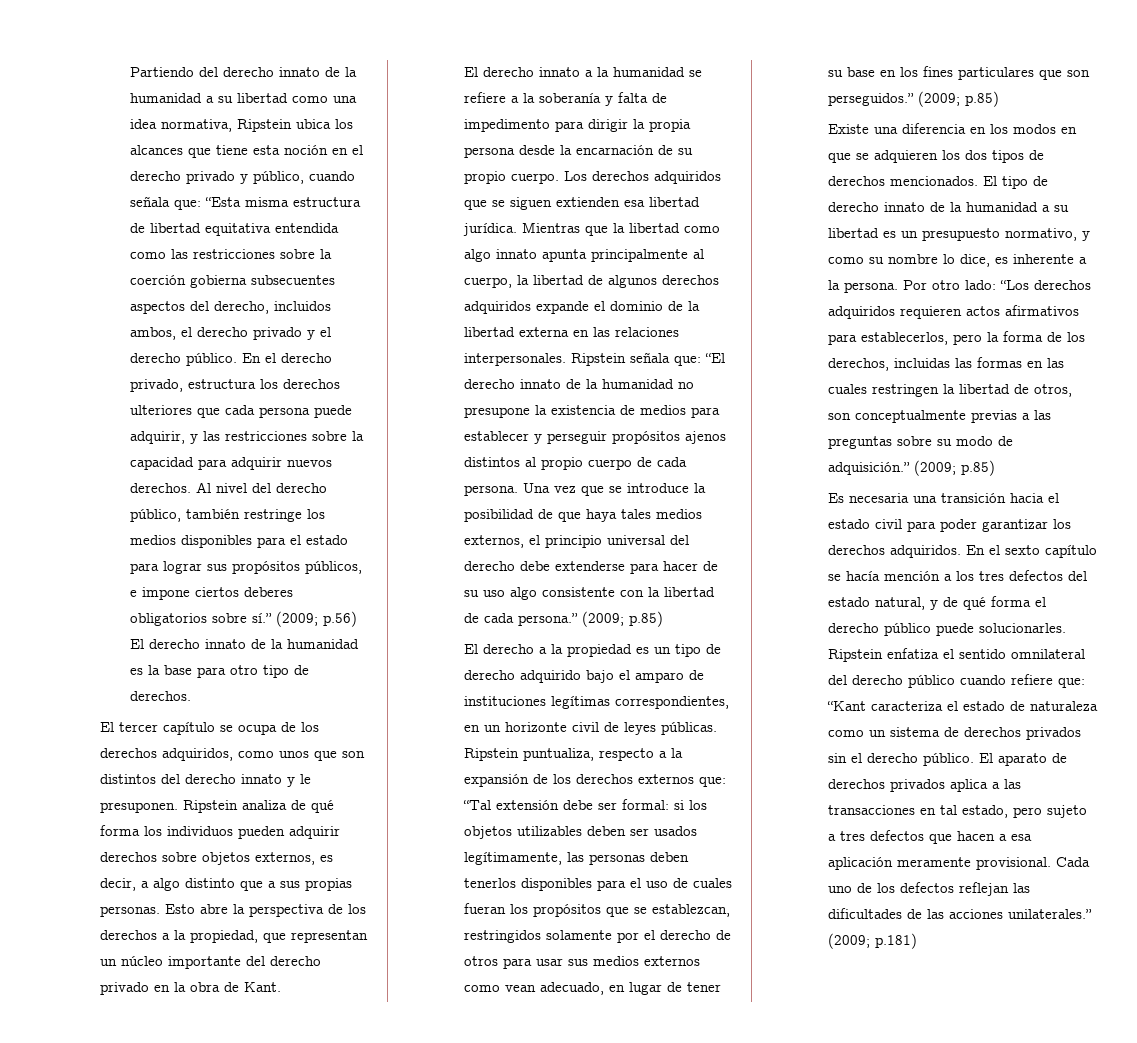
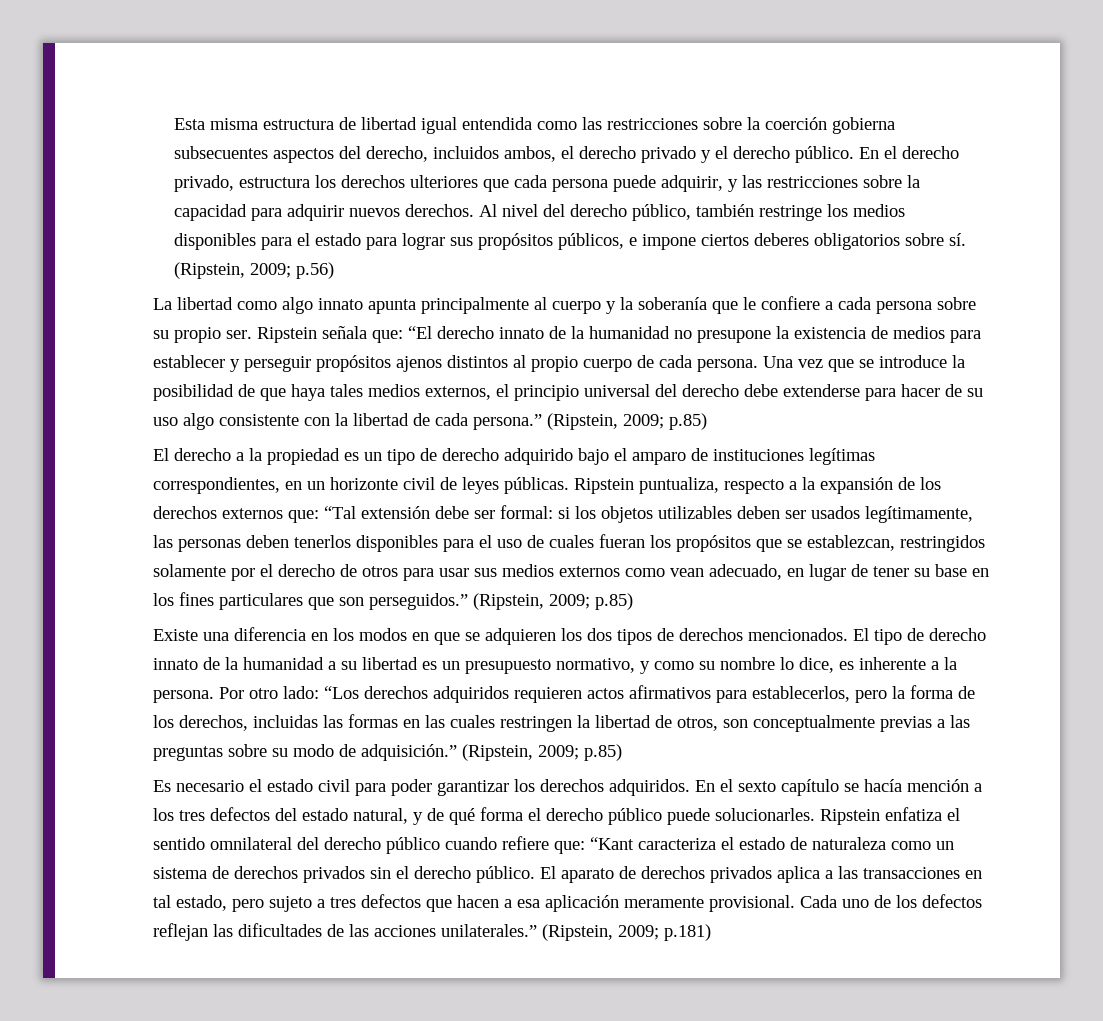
[129,67,357,77] [129,93,357,103] [129,119,353,132] [129,145,363,158] [129,171,355,184] [129,196,241,210] Partiendo del derecho innato de la humanidad a su libertad como una idea normativa, Ripstein ubica los alcances que tiene esta noción en el derecho privado y público, cuando señala que: “Esta -> [173,118,205,130] Esta
[204,223,271,236] equitativa -> [420,117,457,134] igual
[251,611,357,627] [129,639,359,649] [129,665,309,678] [129,691,191,701] [99,722,319,735] [99,748,365,761] [99,774,311,787] [99,800,334,813] [99,825,340,839] [99,852,333,865] [99,878,352,891] [99,904,366,917] [99,930,368,943] [99,956,321,969] [99,982,281,995] [463,67,702,77] [463,92,667,106] [463,119,691,132] [463,145,693,158] [463,171,721,184] [463,197,700,210] [462,222,625,236] sí.” (2009; p.56) El derecho innato de la humanidad es la base para otro tipo de derechos. // El tercer capítulo se ocupa de los derechos adquiridos, como unos que son distintos del derecho innato y le presuponen. Ripstein analiza de qué forma los individuos pueden adquirir derechos sobre objetos externos, es decir, a algo distinto que a sus propias personas. Esto abre la perspectiva de los derechos a la propiedad, que representan un núcleo importante del derecho privado en la obra de Kant. // El derecho innato a la humanidad se refiere a la soberanía y falta de impedimento para dirigir la propia persona desde la encarnación de su propio cuerpo. Los derechos adquiridos que se siguen extienden esa libertad jurídica. Mientras que la -> [948,233,966,246] [173,262,334,279] [153,298,173,310] sí. (Ripstein, 2009; p.56) // La
[463,275,719,288] [463,301,700,314] [463,327,679,337] [463,353,566,366] cuerpo, la libertad de algunos derechos adquiridos expande el dominio de la libertad externa en las relaciones interpersonales. -> [552,296,977,314] [153,327,253,343] cuerpo y la soberanía que le confiere a cada persona sobre su propio ser.
[581,611,624,627] (2009; -> [547,413,665,430] (Ripstein, 2009;
[917,91,960,107] (2009; -> [473,593,591,610] (Ripstein, 2009;
[913,460,956,476] (2009; -> [462,744,580,761] (Ripstein, 2009;
[848,493,1044,503] necesaria una transición hacia -> [176,780,245,792] necesario
[827,933,870,949] (2009; -> [542,924,660,941] (Ripstein, 2009;

